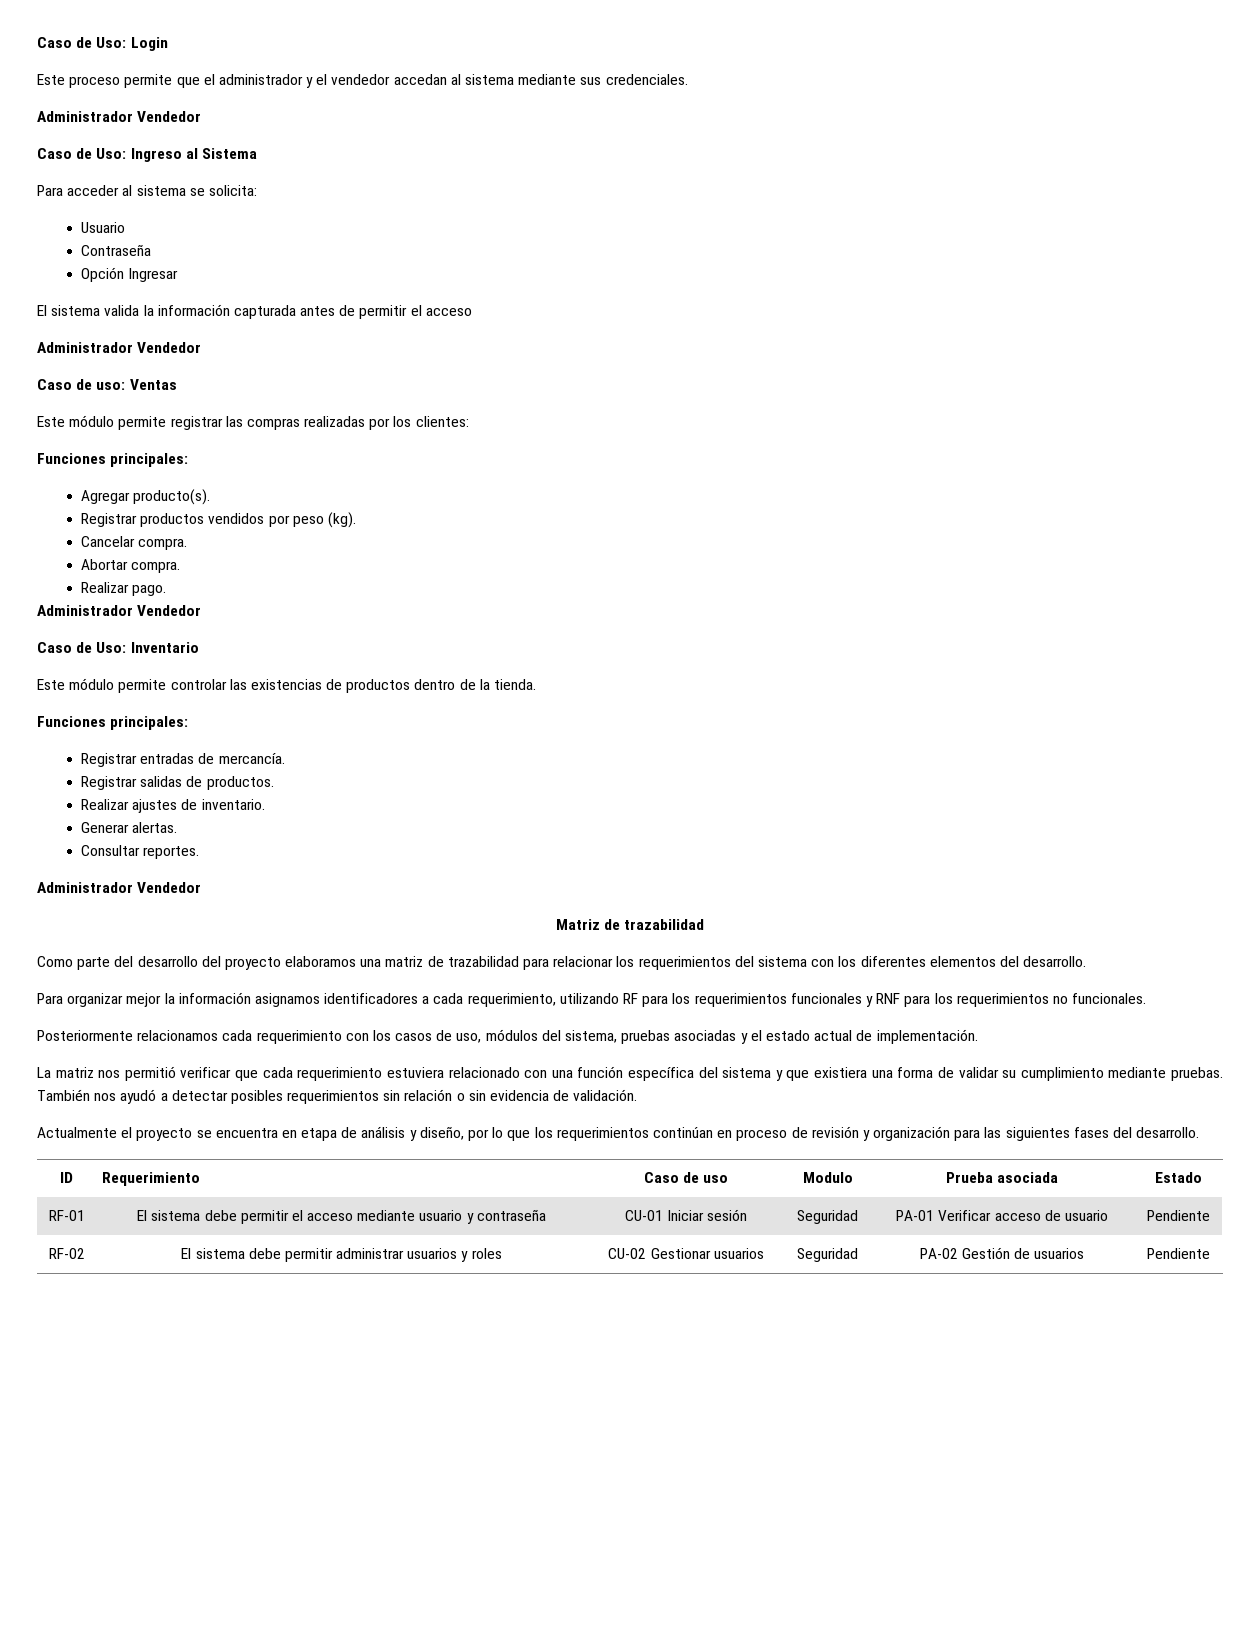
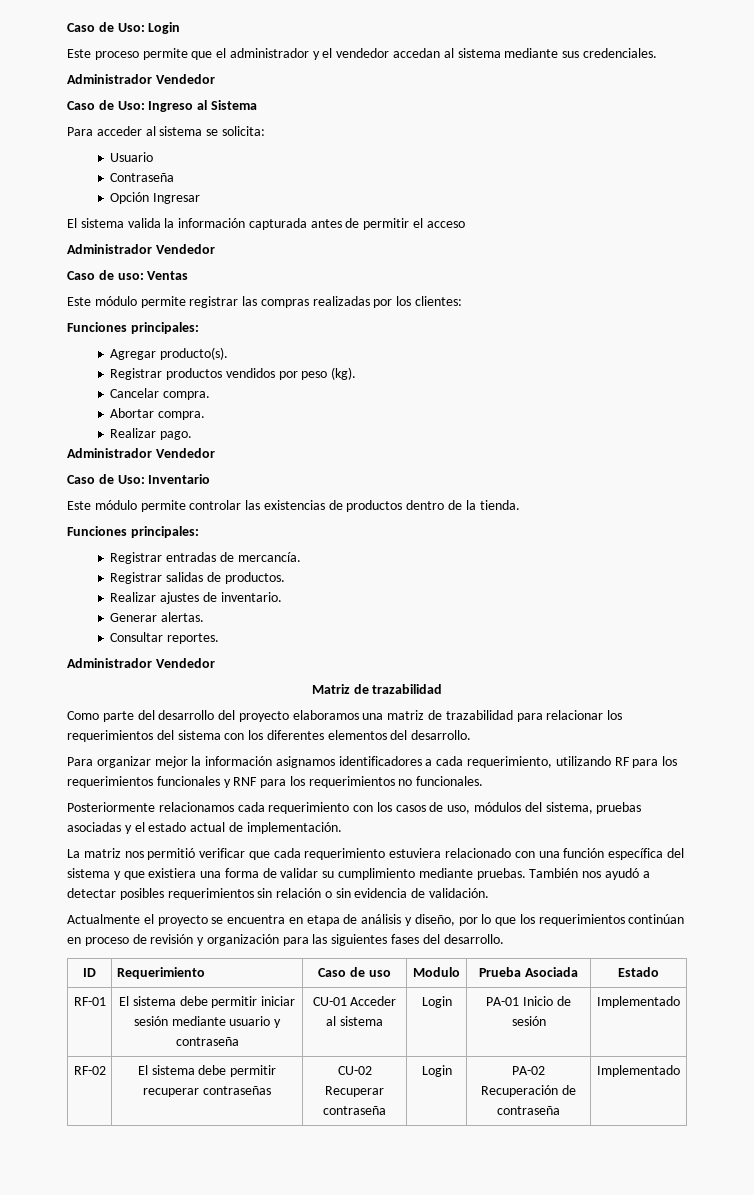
[997,1172,1059,1183] asociada -> [524,967,578,977] Asociada
[291,1210,354,1221] el acceso -> [261,996,296,1006] [133,1016,168,1026] iniciar sesión
[667,1209,748,1221] [797,1210,858,1224] [896,1210,1108,1221] [1146,1210,1210,1221] Iniciar sesión | Seguridad | PA-01 Verificar acceso de usuario | Pendiente -> [350,996,397,1006] [326,1016,383,1026] [421,996,452,1008] [486,996,571,1006] [511,1016,546,1026] [597,996,680,1008] Acceder al sistema | Login | PA-01 Inicio de sesión | Implementado
[336,1248,502,1262] [608,1248,764,1259] [797,1248,858,1262] [919,1247,1085,1259] [1146,1248,1210,1259] administrar usuarios y roles | CU-02 Gestionar usuarios | Seguridad | PA-02 Gestión de usuarios | Pendiente -> [143,1086,271,1097] [337,1066,372,1075] [325,1086,384,1097] [323,1106,386,1115] [421,1065,452,1077] [512,1066,545,1075] [481,1085,576,1097] [497,1106,560,1115] [597,1065,680,1077] recuperar contraseñas | CU-02 Recuperar contraseña | Login | PA-02 Recuperación de contraseña | Implementado

